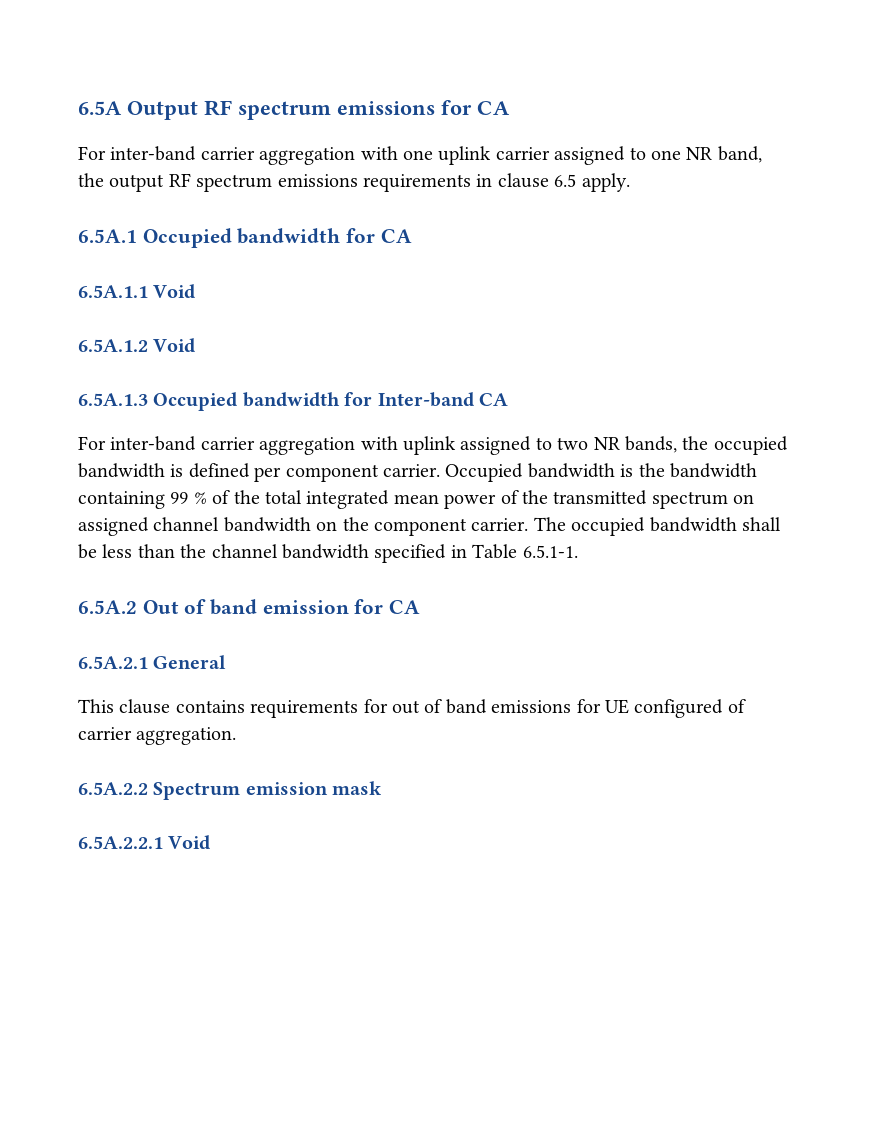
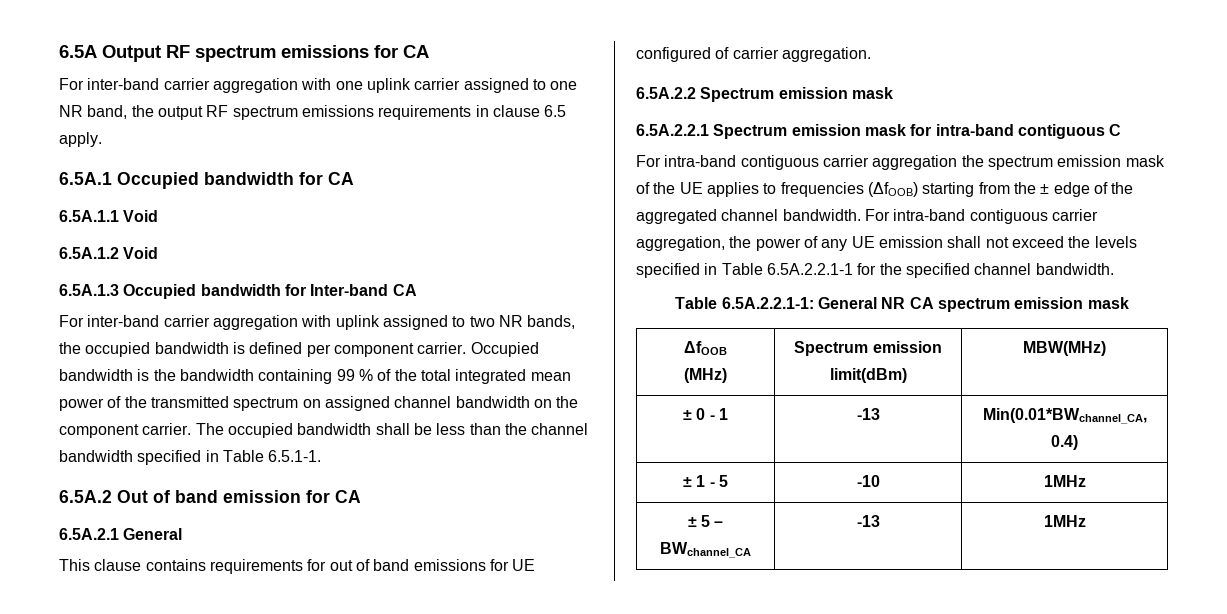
[168,835,211,850] Void -> [713,124,1122,139] [636,155,1165,170] [636,182,1134,197] [636,209,1098,224] [636,236,1137,251] [636,263,1114,278] [675,297,1129,312] [684,341,727,355] [684,368,727,383] [794,341,942,356] [829,368,907,383] [1023,341,1106,356] [683,408,728,420] [856,408,880,420] [982,408,1147,424] [1051,435,1078,450] [683,475,728,487] [856,475,880,487] [1043,475,1086,487] [687,515,724,527] [660,542,751,558] [856,515,880,527] [1043,515,1086,527] Spectrum emission mask for intra-band contiguous C // For intra-band contiguous carrier aggregation the spectrum emission mask of the UE applies to frequencies (ΔfOOB) starting from the ± edge of the aggregated channel bandwidth. For intra-band contiguous carrier aggregation, the power of any UE emission shall not exceed the levels specified in Table 6.5A.2.2.1-1 for the specified channel bandwidth. // Table 6.5A.2.2.1-1: General NR CA spectrum emission mask // ΔfOOB // (MHz) | Spectrum emission limit(dBm) | MBW(MHz) // ± 0 - 1 | -13 | Min(0.01*BWchannel_CA, 0.4) // ± 1 - 5 | -10 | 1MHz // ± 5 – BWchannel_CA | -13 | 1MHz

